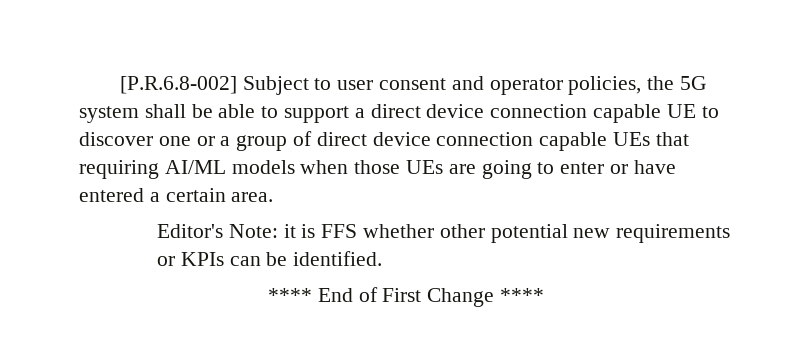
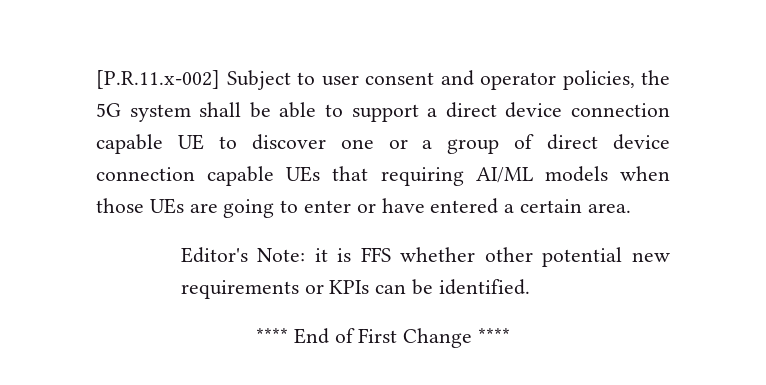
[119,76,237,94] [P.R.6.8-002] -> [96,70,220,89] [P.R.11.x-002]

